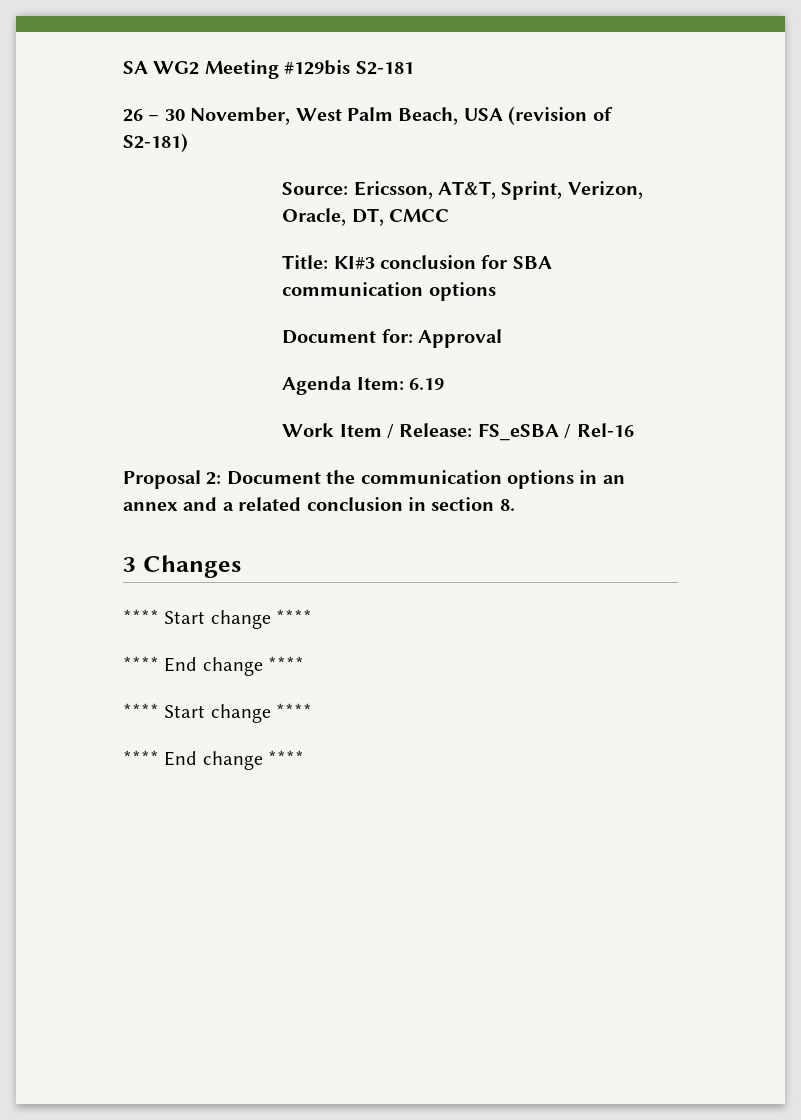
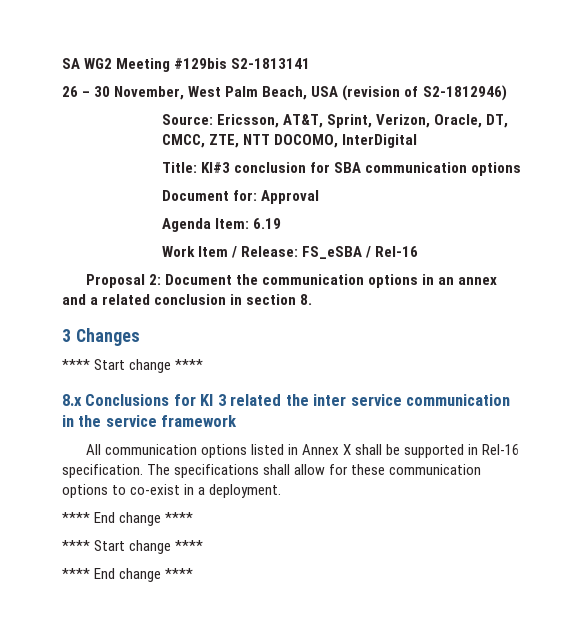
[355,61,414,75] S2-181 -> [231,58,311,69] S2-1813141
[123,133,188,153] S2-181) -> [422,85,507,101] S2-1812946)
[388,209,449,222] CMCC -> [162,134,418,148] CMCC, ZTE, NTT DOCOMO, InterDigital
(313, 616) none -> [62,394,511,406] [62,415,238,427] [85,444,520,458] [62,464,482,478] [62,484,282,498] // 8.x Conclusions for KI 3 related the inter service communication in the service framework // All communication options listed in Annex X shall be supported in Rel-16 specification. The specifications shall allow for these communication options to co-exist in a deployment.

